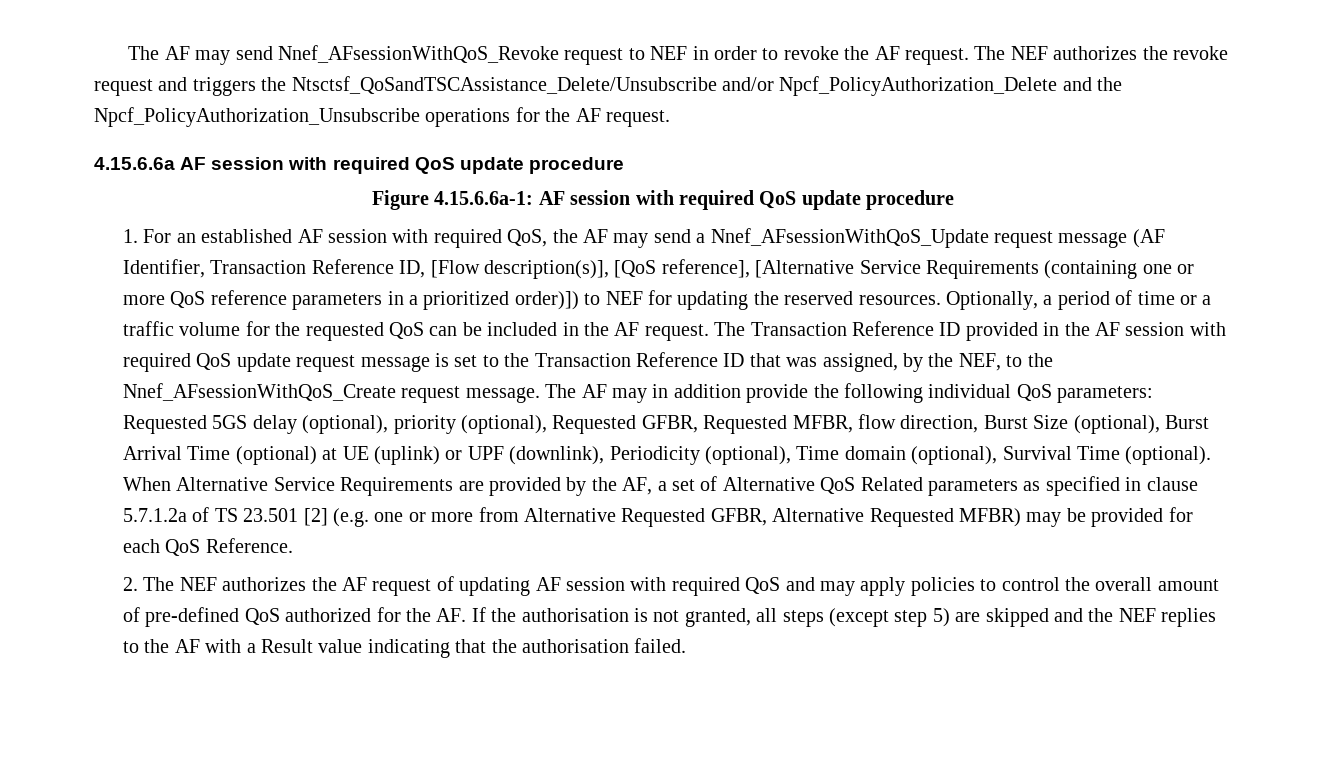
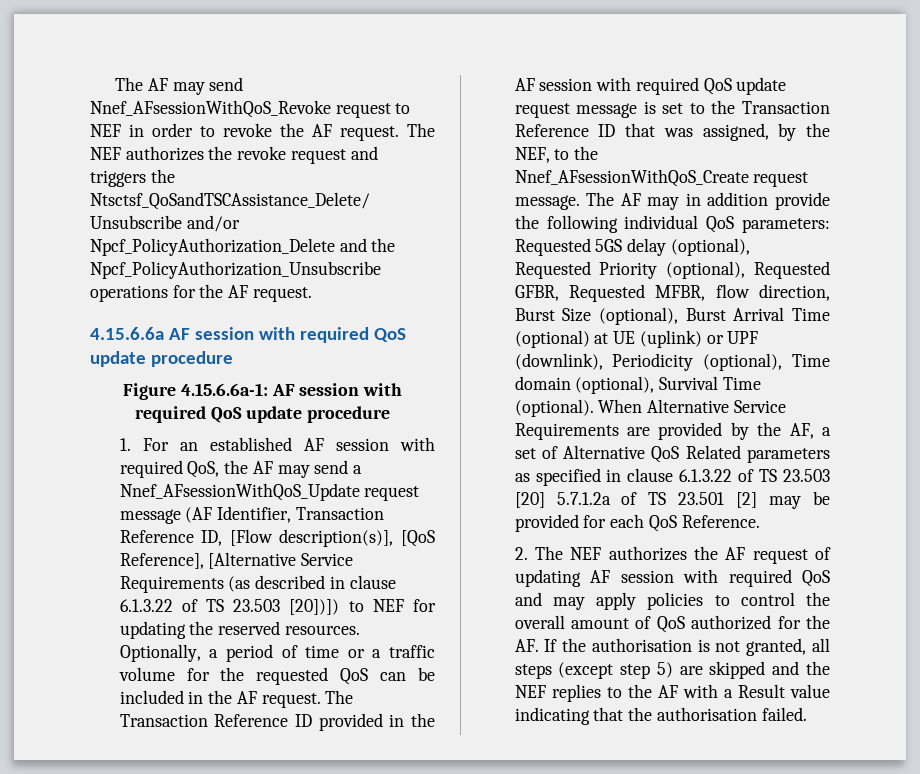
[661,259,750,278] reference], -> [119,553,204,569] Reference],
[1044,260,1195,279] [122,290,579,310] (containing one or more QoS reference parameters in a prioritized order)]) -> [228,575,396,592] [119,599,340,615] (as described in clause 6.1.3.22 of TS 23.503 [20])])
[393,415,456,434] priority -> [514,261,658,279] Requested Priority
(1198, 484) none -> [679,469,830,482] [514,492,545,508] 6.1.3.22 of TS 23.503 [20]
[332,507,1021,527] (e.g. one or more from Alternative Requested GFBR, Alternative Requested MFBR) -> (758, 500) none
[145,607,240,627] pre-defined -> (652, 622) none

